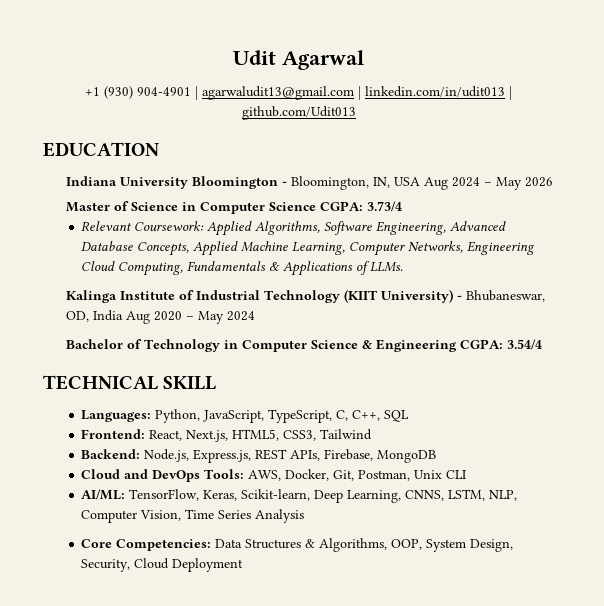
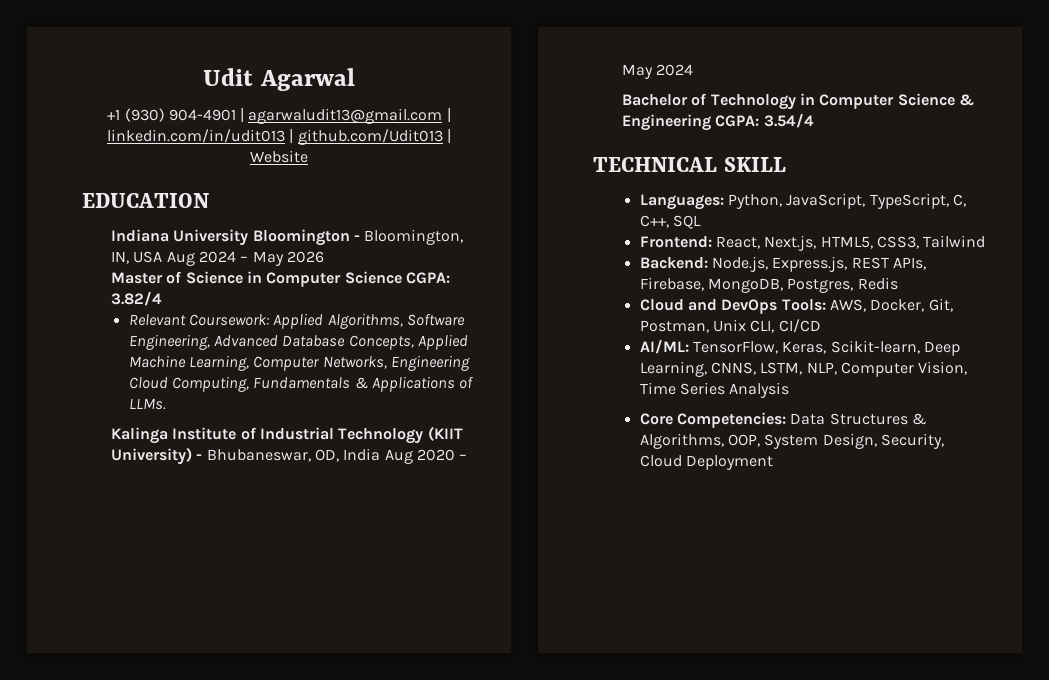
(356, 113) none -> [446,129,451,143] [250,150,308,163] | Website
[366,201,402,212] 3.73/4 -> [110,292,162,306] 3.82/4
[377,450,437,463] MongoDB -> [707,277,898,293] MongoDB, Postgres, Redis
[446,470,467,479] CLI -> [750,319,821,333] CLI, CI/CD

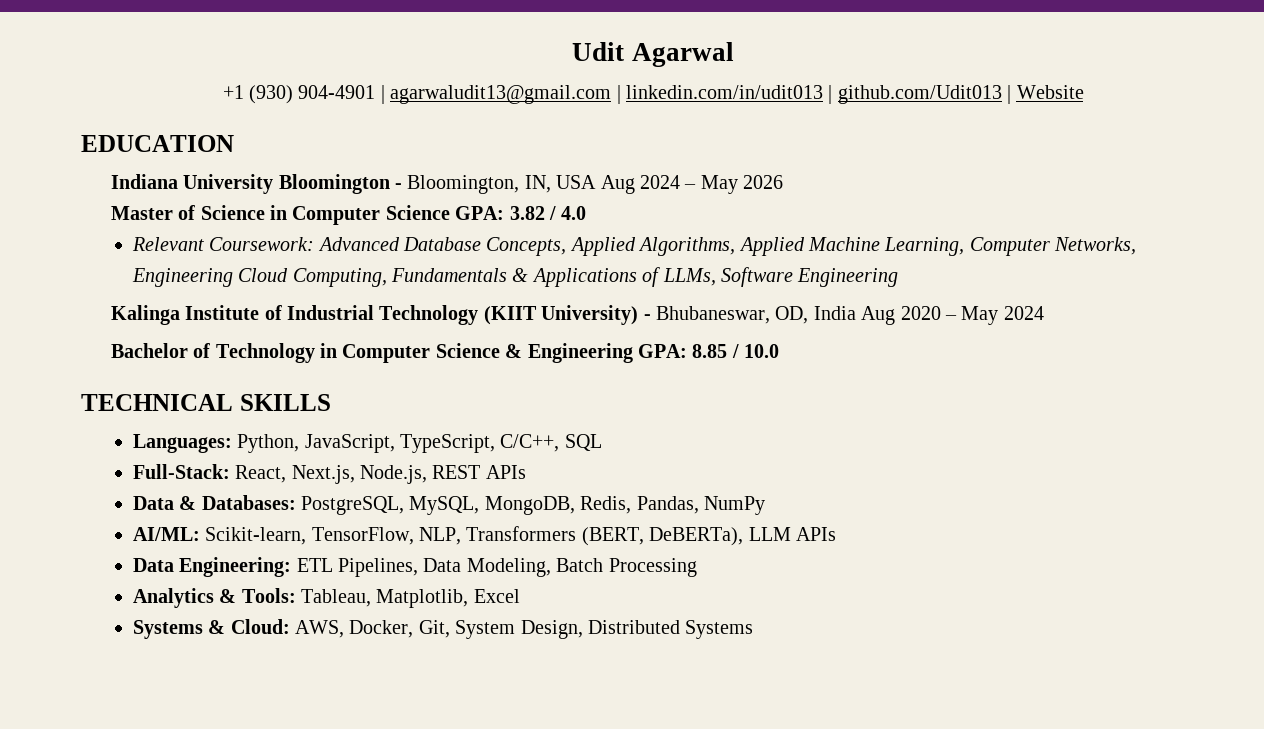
[405,272,450,284] [110,292,162,306] [128,313,465,329] [128,334,210,350] CGPA: 3.82/4 // Relevant Coursework: Applied Algorithms, Software Engineering, -> [455,206,587,220] [131,237,315,251] GPA: 3.82 / 4.0 // Relevant Coursework:
(468, 342) none -> [638,237,805,256] Algorithms, Applied
[128,398,166,410] LLMs. -> [662,267,899,287] LLMs, Software Engineering
[715,114,814,128] CGPA: 3.54/4 -> [638,344,780,358] GPA: 8.85 / 10.0
[723,157,786,172] SKILL -> [239,394,331,411] SKILLS
[952,194,966,207] [639,215,669,228] C, C++, -> [500,434,560,452] C/C++,
[639,236,712,248] Frontend: -> [132,464,230,479] Full-Stack:
[820,235,986,249] [639,256,926,272] [639,277,898,293] [639,298,953,314] [639,319,821,333] [639,340,960,356] [639,361,968,377] [639,382,790,398] [639,412,927,428] [639,433,944,449] [639,455,773,470] HTML5, CSS3, Tailwind // Backend: Node.js, Express.js, REST APIs, Firebase, MongoDB, Postgres, Redis // Cloud and DevOps Tools: AWS, Docker, Git, Postman, Unix CLI, CI/CD // AI/ML: TensorFlow, Keras, Scikit-learn, Deep Learning, CNNS, LSTM, NLP, Computer Vision, Time Series Analysis // Core Competencies: Data Structures & Algorithms, OOP, System Design, Security, Cloud Deployment -> [360,465,526,484] [132,495,766,515] [132,526,837,546] [132,557,697,577] [132,588,520,608] [132,619,754,639] Node.js, REST APIs // Data & Databases: PostgreSQL, MySQL, MongoDB, Redis, Pandas, NumPy // AI/ML: Scikit-learn, TensorFlow, NLP, Transformers (BERT, DeBERTa), LLM APIs // Data Engineering: ETL Pipelines, Data Modeling, Batch Processing // Analytics & Tools: Tableau, Matplotlib, Excel // Systems & Cloud: AWS, Docker, Git, System Design, Distributed Systems

